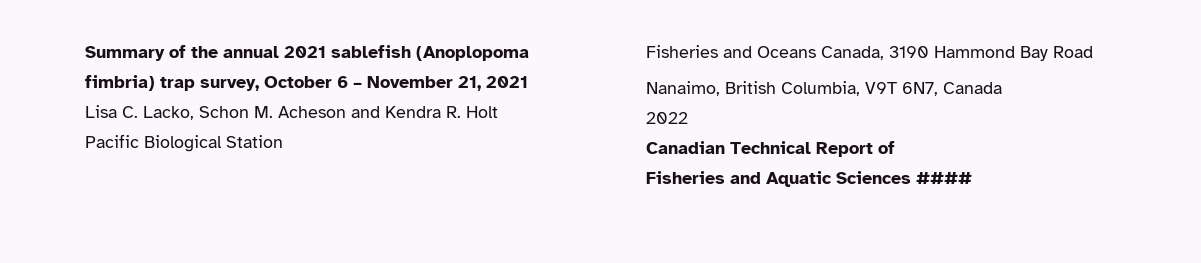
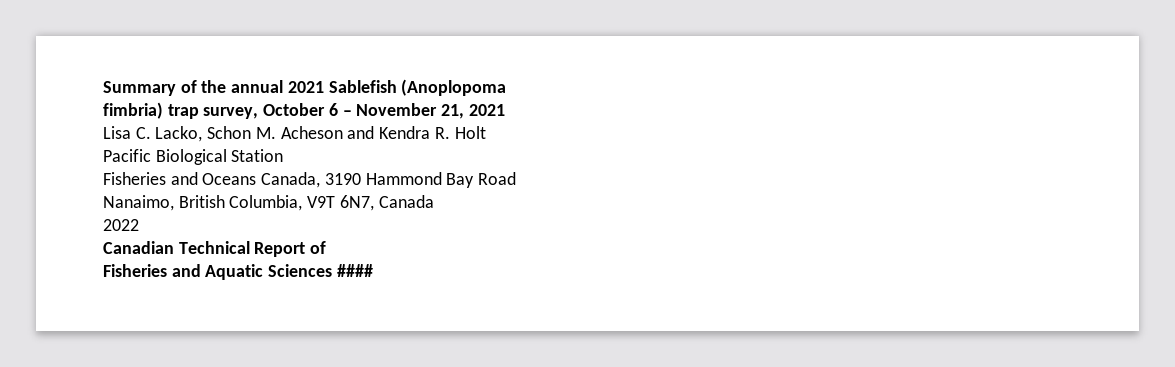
[331,45,411,58] sablefish -> [328,80,397,93] Sablefish

